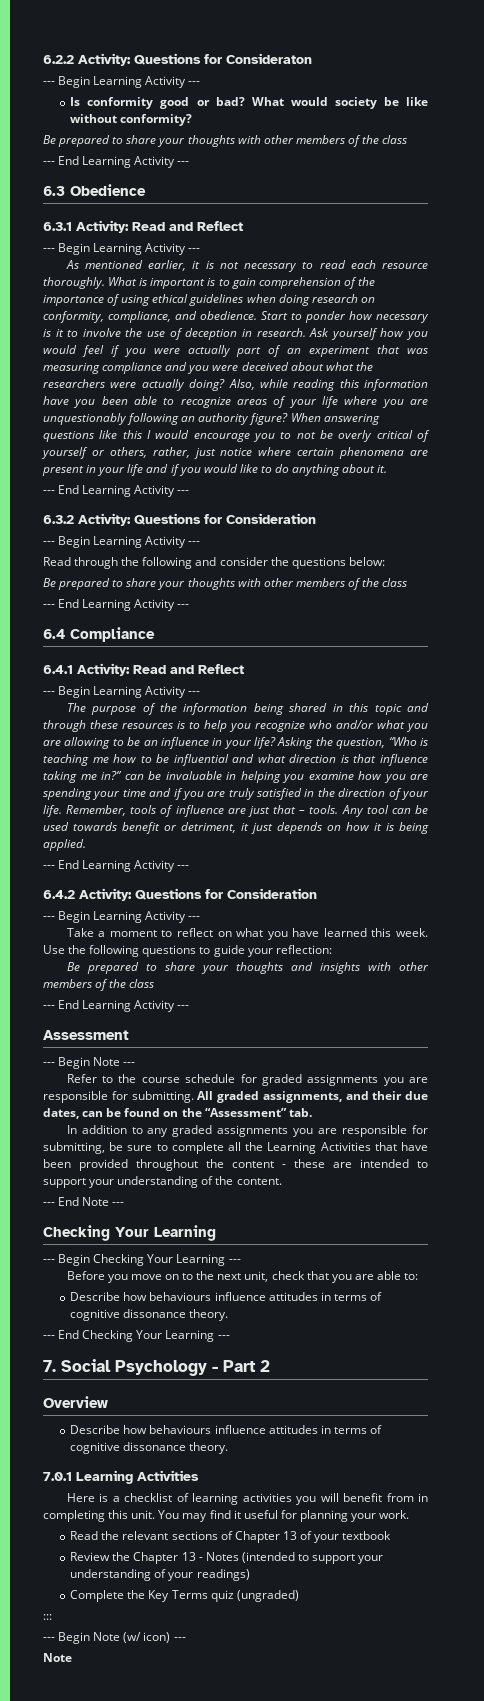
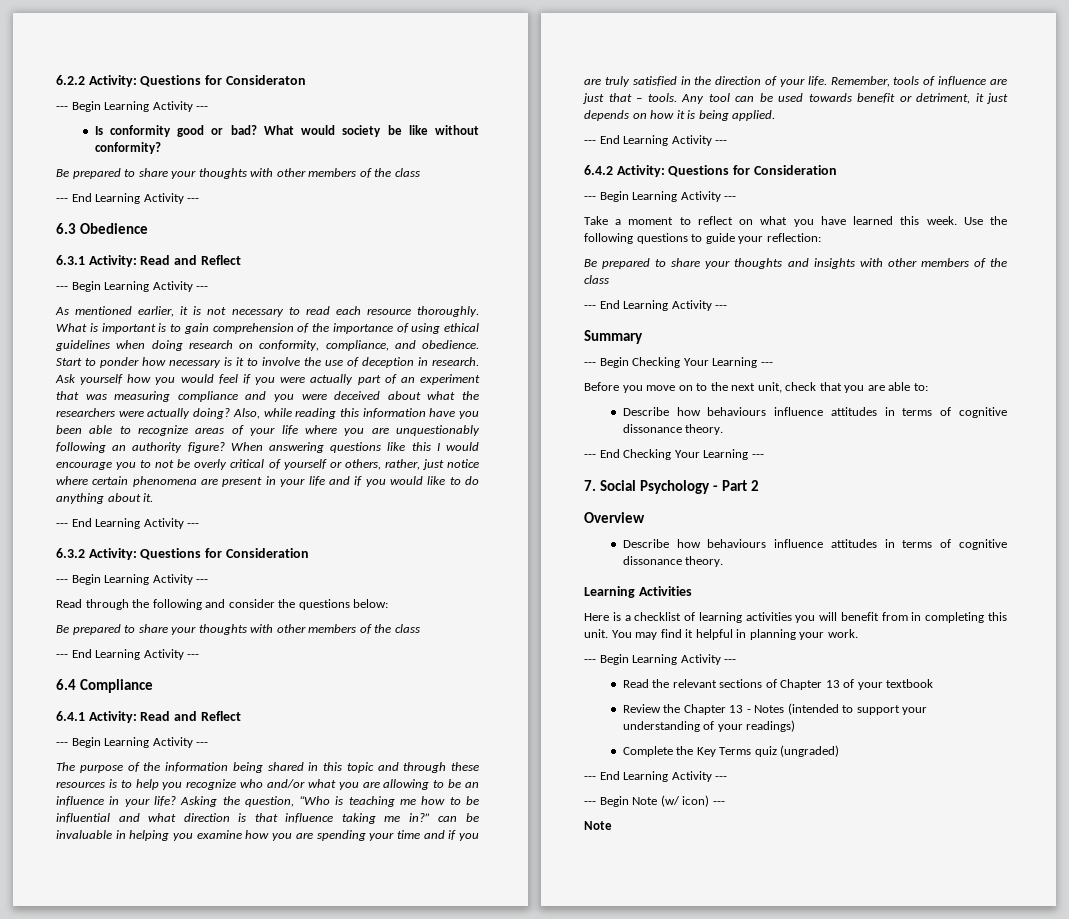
[43,1030,129,1040] [43,1057,136,1069] [66,1074,428,1086] [43,1091,428,1103] [43,1108,312,1119] [66,1125,428,1137] [43,1142,428,1154] [43,1159,428,1171] [43,1176,282,1188] [43,1197,125,1206] [43,1225,216,1241] Assessment // --- Begin Note --- // Refer to the course schedule for graded assignments you are responsible for submitting. All graded assignments, and their due dates, can be found on the “Assessment” tab. // In addition to any graded assignments you are responsible for submitting, be sure to complete all the Learning Activities that have been provided throughout the content - these are intended to support your understanding of the content. // --- End Note --- // Checking Your Learning -> [584,330,643,344] Summary
[43,1472,72,1481] 7.0.1 -> (724, 561) none
[243,1510,297,1519] useful for -> [695,629,747,640] helpful in
(410, 1514) none -> [584,654,737,665] // --- Begin Learning Activity ---
[43,1614,52,1620] ::: -> [584,771,728,782] --- End Learning Activity ---

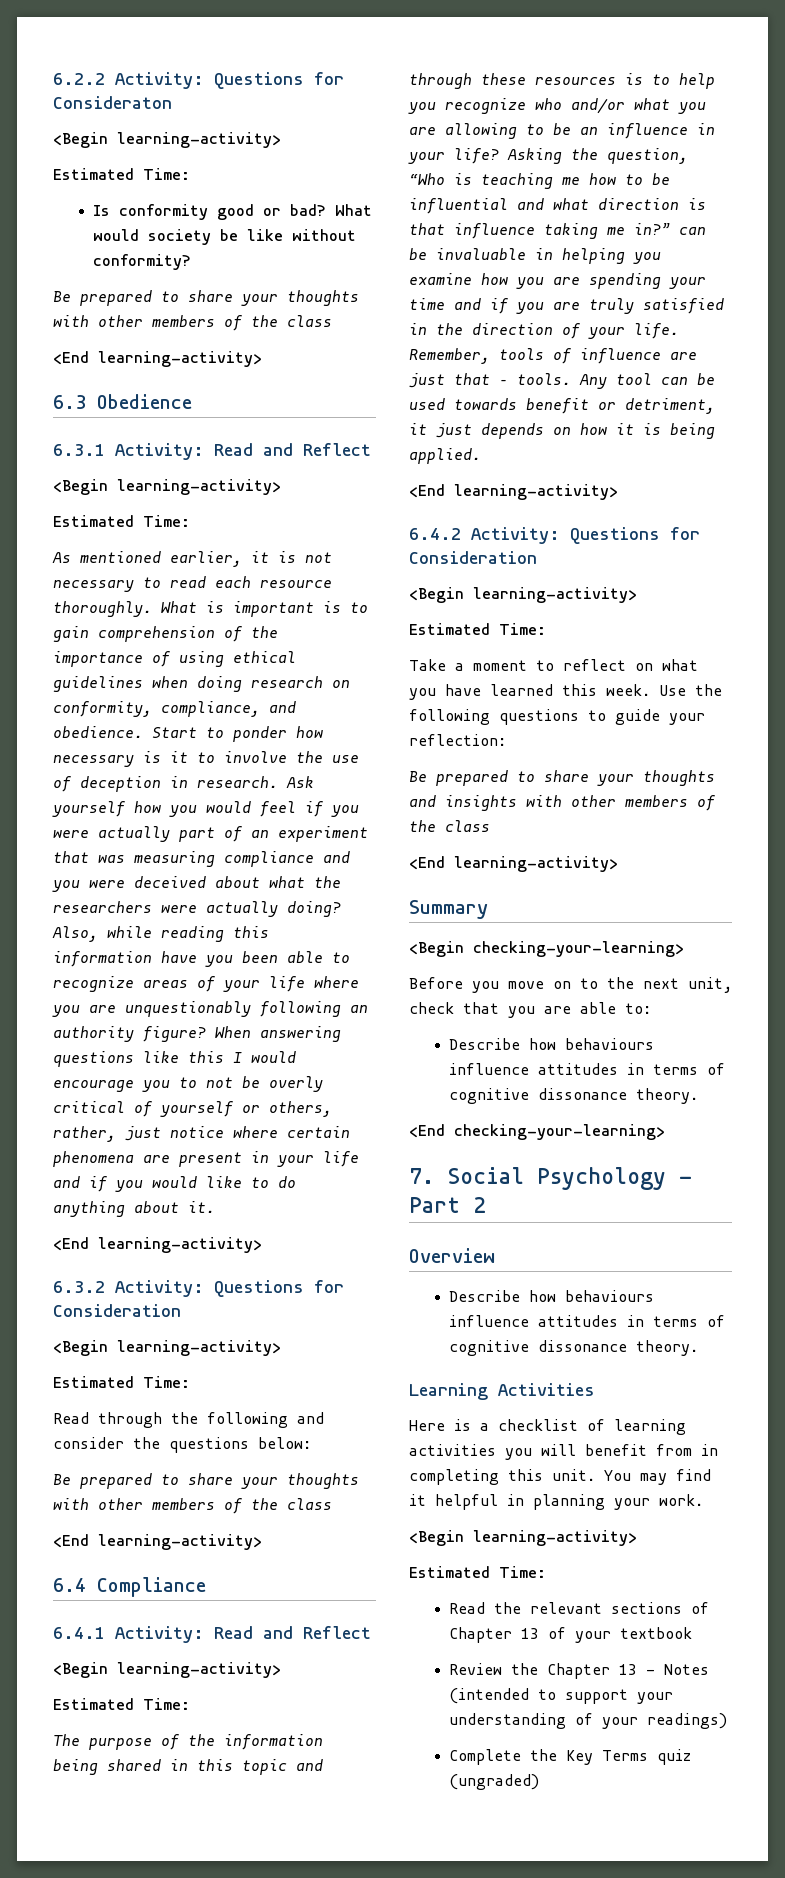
[56,101,209,112] --- Begin Learning Activity --- -> [53,132,281,148] [53,168,190,180] <Begin learning-activity> // Estimated Time:
[56,193,200,204] --- End Learning Activity --- -> [53,351,262,367] <End learning-activity>
[56,281,209,292] --- Begin Learning Activity --- -> [53,479,281,495] [53,515,190,527] <Begin learning-activity> // Estimated Time:
[56,518,200,529] --- End Learning Activity --- -> [53,1237,262,1253] <End learning-activity>
[56,574,209,585] --- Begin Learning Activity --- -> [53,1340,281,1356] [53,1376,190,1388] <Begin learning-activity> // Estimated Time:
[56,649,200,660] --- End Learning Activity --- -> [53,1534,262,1550] <End learning-activity>
[56,737,209,748] --- Begin Learning Activity --- -> [53,1662,281,1678] [53,1698,190,1710] <Begin learning-activity> // Estimated Time:
[584,135,728,146] --- End Learning Activity --- -> [409,484,618,500] <End learning-activity>
[584,191,737,202] --- Begin Learning Activity --- -> [409,587,637,603] [409,623,546,635] <Begin learning-activity> // Estimated Time:
[584,300,728,311] [584,330,643,344] [584,357,773,368] --- End Learning Activity --- // Summary // --- Begin Checking Your Learning --- -> [409,856,618,872] [409,900,488,919] [409,941,684,957] <End learning-activity> // Summary // <Begin checking-your-learning>
[584,449,764,460] --- End Checking Your Learning --- -> [409,1124,665,1140] <End checking-your-learning>
[584,654,737,665] --- Begin Learning Activity --- -> [409,1530,637,1546] [409,1566,546,1578] <Begin learning-activity> // Estimated Time:
[584,771,728,782] [584,795,725,807] [584,821,612,830] // --- End Learning Activity --- // --- Begin Note (w/ icon) --- // Note -> (540, 1782) none

